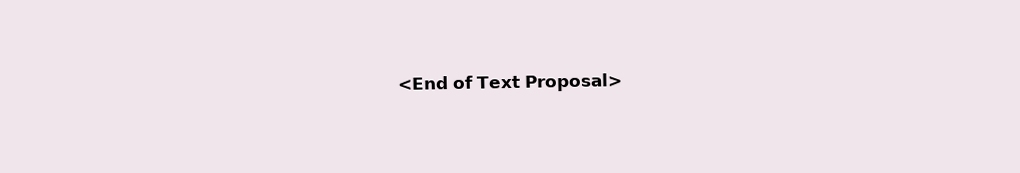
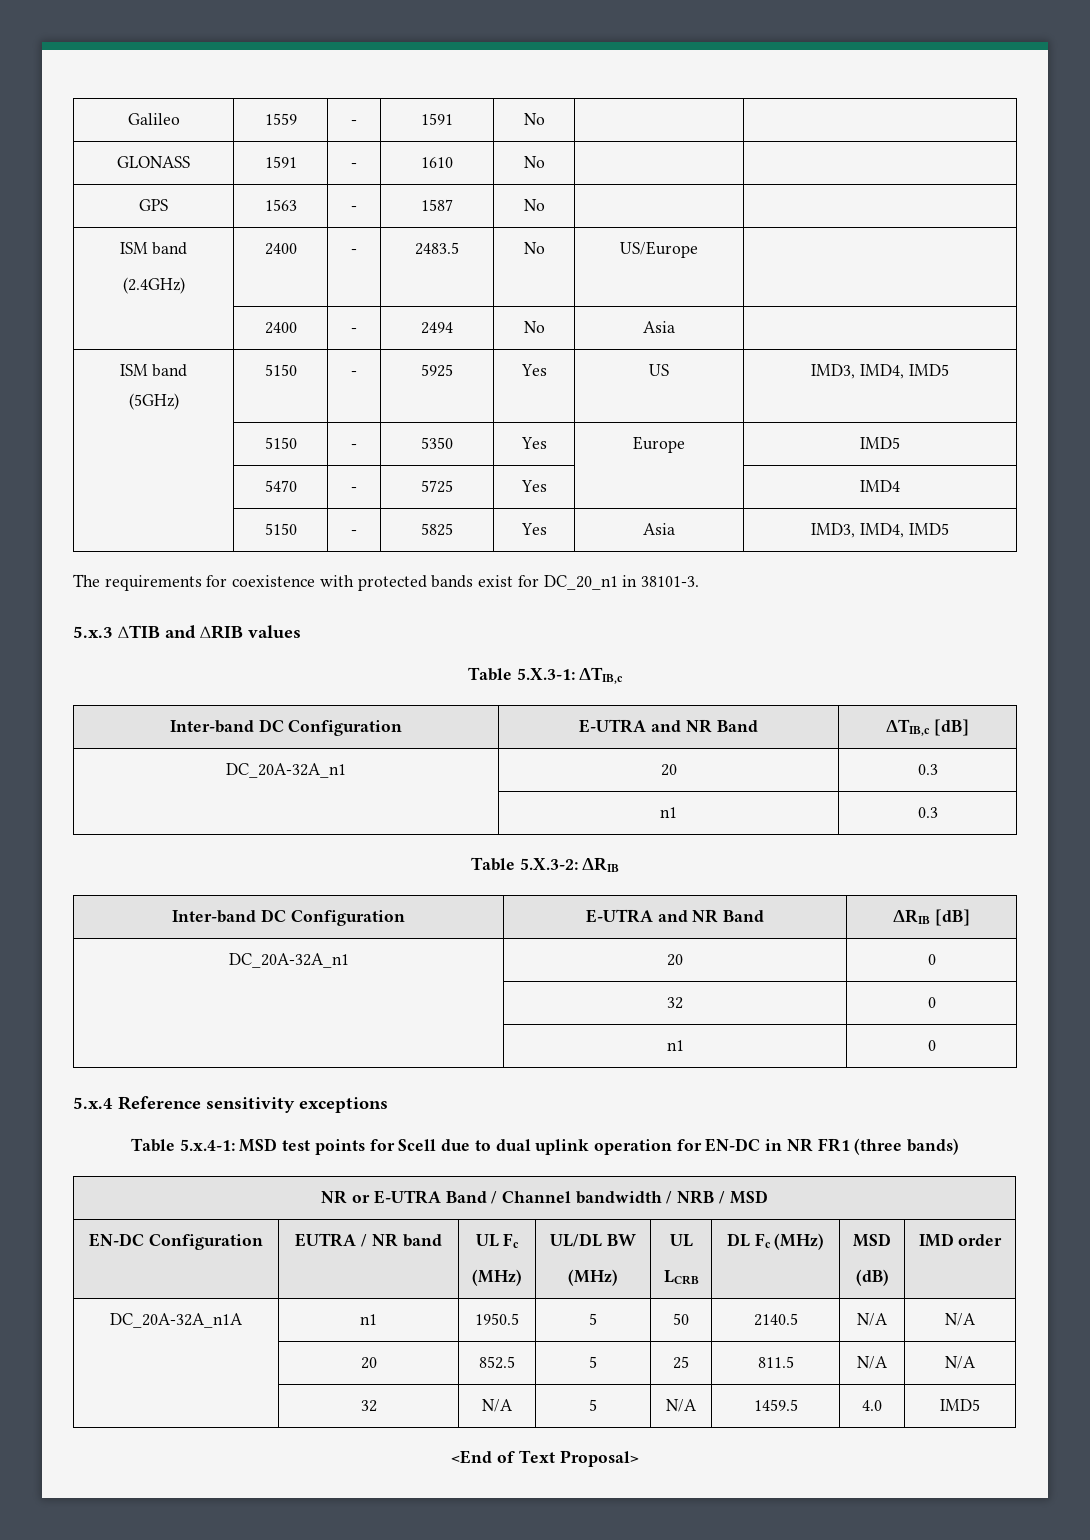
(397, 83) none -> [127,113,180,125] [264,113,297,125] [351,120,357,125] [421,113,453,125] [523,113,545,125] [117,156,190,168] [264,156,297,168] [351,163,357,168] [421,157,453,168] [523,156,545,168] [139,199,168,211] [264,199,297,211] [351,206,357,211] [421,199,453,211] [523,199,545,211] [119,242,188,255] [122,277,185,294] [264,243,297,255] [351,249,357,254] [415,242,459,255] [523,242,545,254] [620,241,698,258] [264,322,297,334] [351,328,357,333] [421,322,453,334] [523,321,545,333] [643,321,675,333] [119,364,188,377] [128,393,179,410] [264,364,297,376] [351,371,357,376] [421,364,453,377] [520,364,547,376] [649,364,669,376] [811,364,949,379] [264,437,297,449] [351,444,357,449] [421,437,453,449] [520,437,547,449] [633,436,685,453] [860,437,900,449] [264,480,297,492] [351,487,357,492] [421,480,453,493] [520,480,547,492] [860,480,900,492] [264,523,297,535] [351,530,357,535] [421,523,453,536] [520,523,547,535] [643,523,675,535] [811,523,949,538] [73,574,699,591] [73,625,301,639] [467,667,624,684] [169,719,403,736] [579,719,758,733] [886,719,969,736] [226,763,346,778] [660,764,677,776] [917,764,938,775] [660,807,677,818] [917,807,938,818] [470,857,620,872] [172,909,405,926] [585,909,765,923] [893,909,970,926] [228,953,349,968] [667,954,683,966] [927,954,936,965] [667,997,683,1009] [927,997,936,1008] [666,1040,684,1051] [927,1040,936,1051] [73,1096,388,1113] [130,1138,960,1155] [321,1190,768,1204] [89,1233,263,1250] [295,1233,442,1247] [475,1233,520,1248] [472,1269,522,1286] [550,1233,636,1247] [568,1269,618,1286] [669,1234,693,1247] [663,1270,699,1285] [726,1233,825,1250] [853,1233,891,1247] [855,1269,889,1286] [918,1233,1003,1247] [110,1313,243,1328] [360,1314,377,1325] [475,1313,519,1325] [589,1313,597,1325] [673,1313,689,1325] [753,1313,798,1326] [857,1313,888,1326] [945,1313,976,1326] [360,1357,377,1369] [479,1356,515,1369] [589,1356,597,1368] [673,1356,689,1369] [757,1356,794,1368] [857,1356,888,1369] [945,1356,976,1369] [360,1400,377,1412] [482,1399,513,1412] [589,1399,597,1411] [666,1399,697,1412] [753,1399,798,1411] [862,1400,882,1411] [940,1399,980,1411] Galileo | 1559 | - | 1591 | No | | // GLONASS | 1591 | - | 1610 | No | | // GPS | 1563 | - | 1587 | No | | // ISM band // (2.4GHz) | 2400 | - | 2483.5 | No | US/Europe | // | 2400 | - | 2494 | No | Asia | // ISM band // (5GHz) | 5150 | - | 5925 | Yes | US | IMD3, IMD4, IMD5 // | 5150 | - | 5350 | Yes | Europe | IMD5 // | 5470 | - | 5725 | Yes | | IMD4 // | 5150 | - | 5825 | Yes | Asia | IMD3, IMD4, IMD5 // The requirements for coexistence with protected bands exist for DC_20_n1 in 38101-3. // 5.x.3 ∆TIB and ∆RIB values // Table 5.X.3-1: ΔTIB,c // Inter-band DC Configuration | E-UTRA and NR Band | ΔTIB,c [dB] // DC_20A-32A_n1 | 20 | 0.3 // | n1 | 0.3 // Table 5.X.3-2: ΔRIB // Inter-band DC Configuration | E-UTRA and NR Band | ΔRIB [dB] // DC_20A-32A_n1 | 20 | 0 // | 32 | 0 // | n1 | 0 // 5.x.4 Reference sensitivity exceptions // Table 5.x.4-1: MSD test points for Scell due to dual uplink operation for EN-DC in NR FR1 (three bands) // NR or E-UTRA Band / Channel bandwidth / NRB / MSD // EN-DC Configuration | EUTRA / NR band | UL Fc // (MHz) | UL/DL BW // (MHz) | UL // LCRB | DL Fc (MHz) | MSD // (dB) | IMD order // DC_20A-32A_n1A | n1 | 1950.5 | 5 | 50 | 2140.5 | N/A | N/A // | 20 | 852.5 | 5 | 25 | 811.5 | N/A | N/A // | 32 | N/A | 5 | N/A | 1459.5 | 4.0 | IMD5 //

